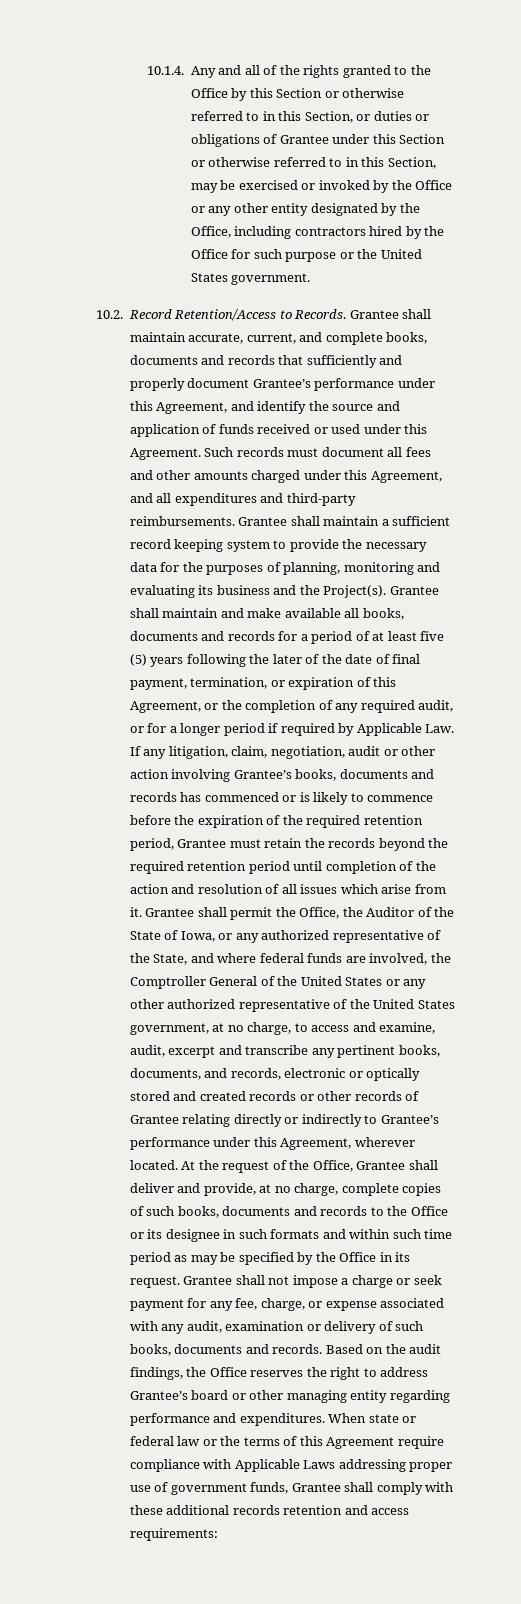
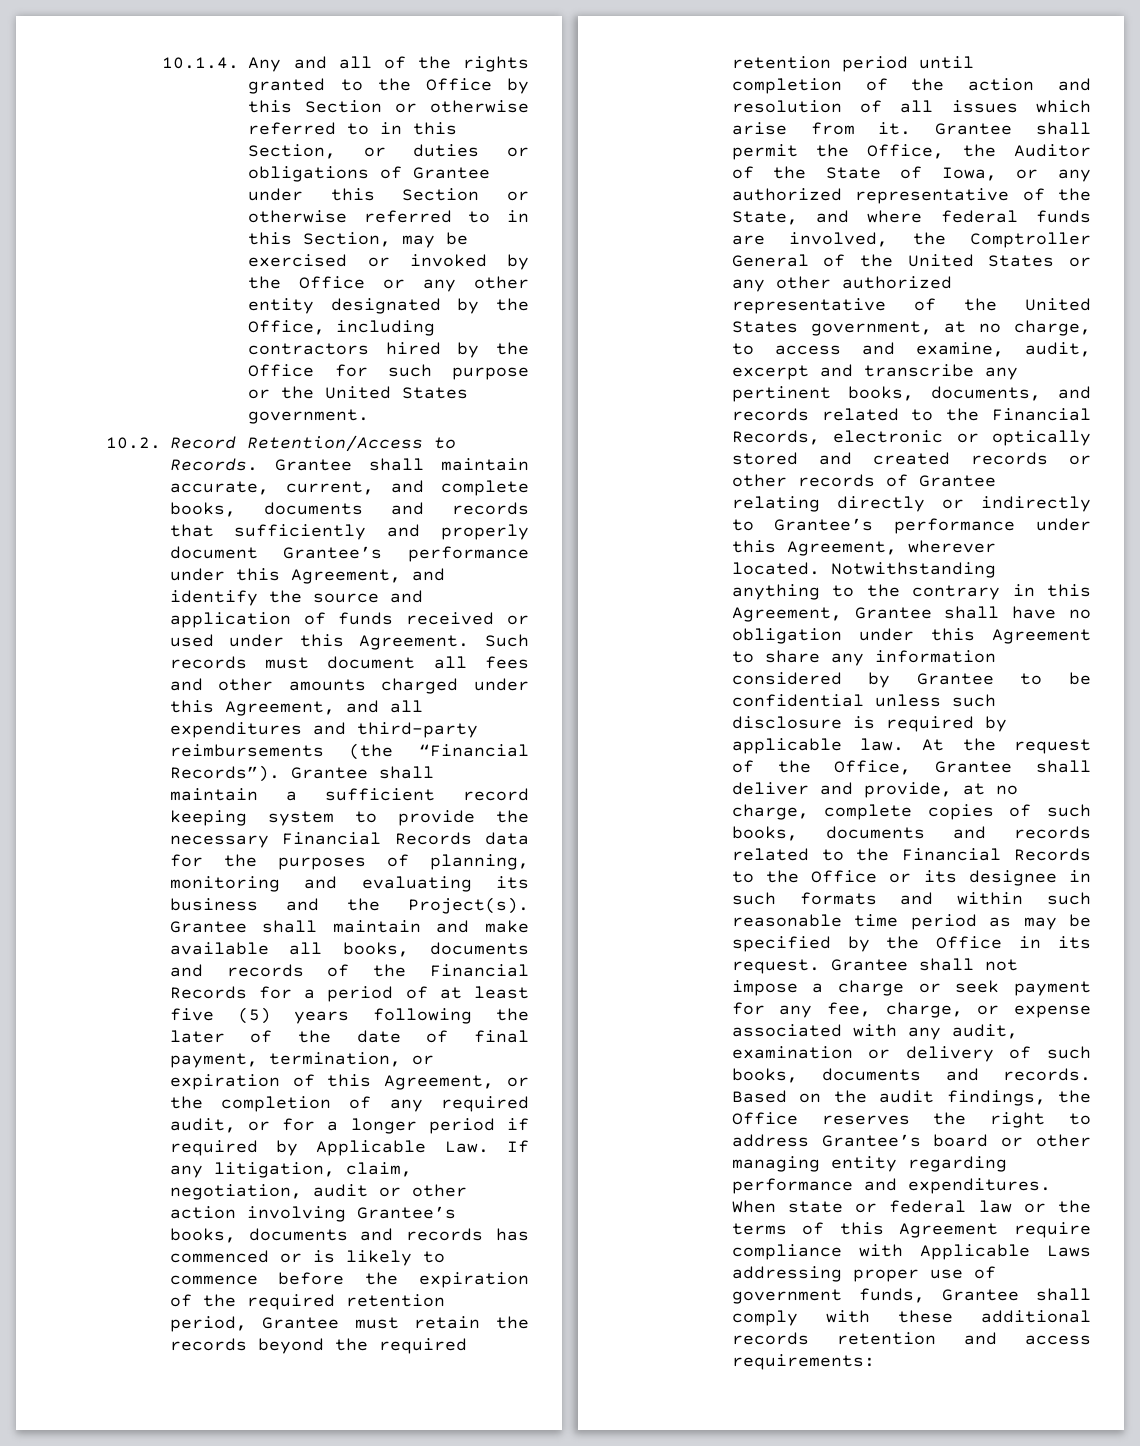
[129,516,235,526] reimbursements. -> [169,743,529,760] [169,765,280,782] reimbursements (the “Financial Records”).
(427, 547) none -> [282,832,472,845] Financial Records
(275, 636) none -> [327,964,529,977] [169,986,247,999] of the Financial Records
[230,1068,281,1080] records, -> [731,408,1091,421] [731,430,820,445] records related to the Financial Records,
(178, 1165) none -> [830,562,996,578] [731,584,1091,600] [731,606,1091,622] [731,628,1091,644] [731,650,996,666] [731,672,1091,688] [731,694,996,707] [731,716,1007,732] [731,738,905,754] Notwithstanding anything to the contrary in this Agreement, Grantee shall have no obligation under this Agreement to share any information considered by Grantee to be confidential unless such disclosure is required by applicable law.
(368, 1211) none -> [731,848,1091,861] related to the Financial Records
(421, 1234) none -> [731,914,842,927] reasonable

